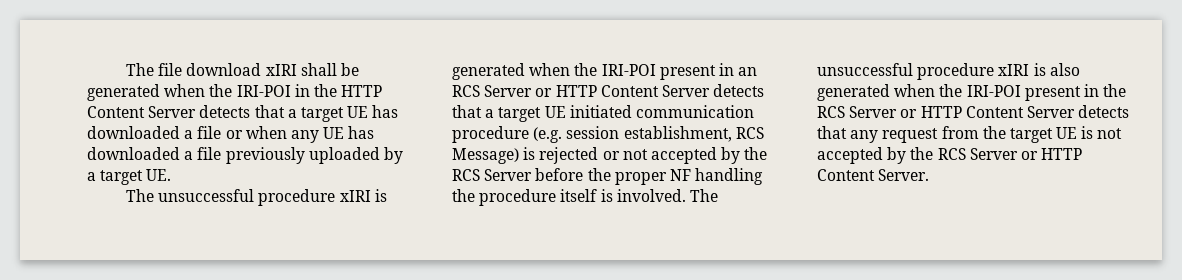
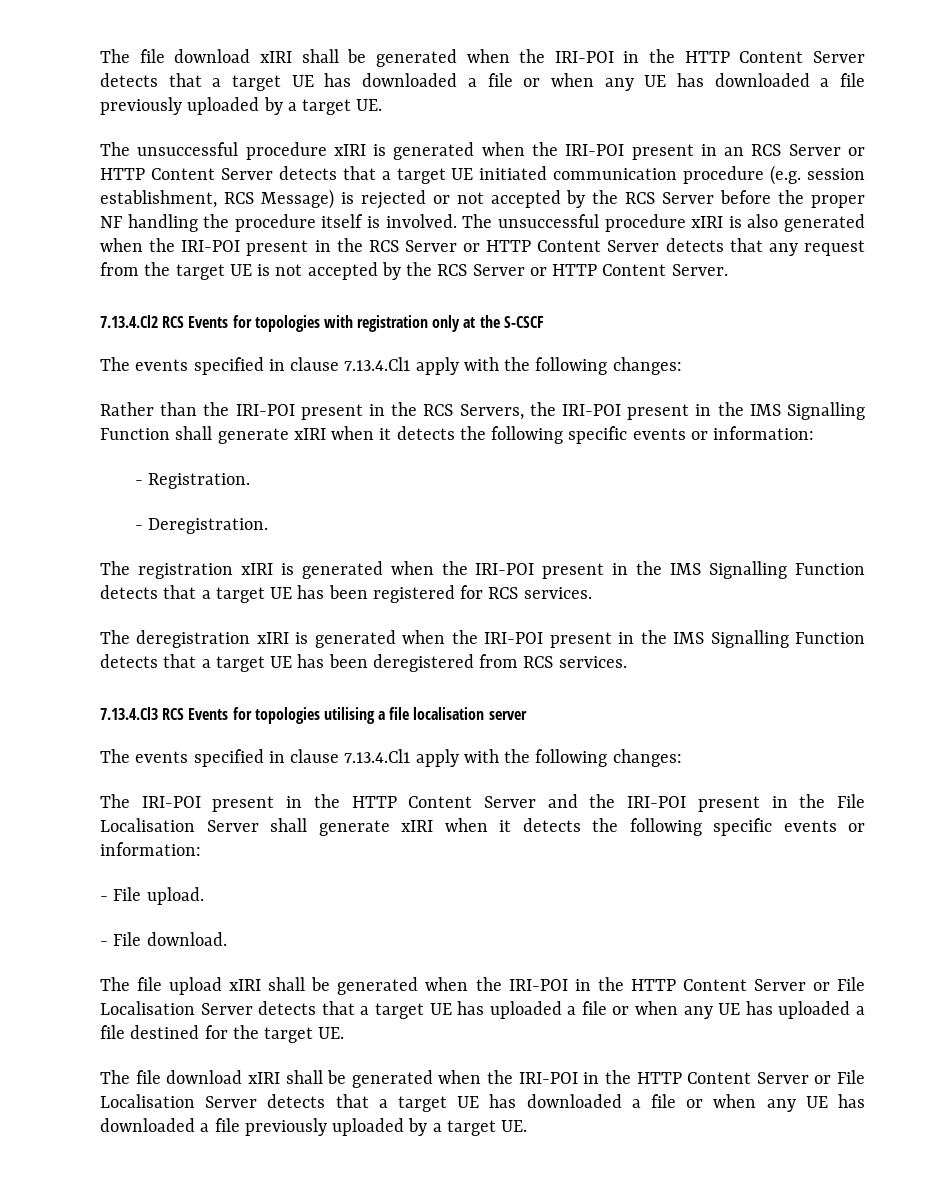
(930, 175) none -> [100,315,544,332] [100,357,682,375] [100,402,866,420] [100,426,815,444] [134,473,250,489] [134,518,268,534] [100,561,865,579] [100,585,592,603] [100,630,865,648] [100,654,627,672] [100,707,527,724] [100,749,682,767] [100,794,865,812] [100,818,865,836] [100,842,201,856] [100,887,204,905] [100,932,227,946] [100,977,865,995] [100,1001,866,1019] [100,1025,345,1043] [100,1070,865,1088] [100,1094,866,1112] [100,1118,528,1136] // 7.13.4.Cl2 RCS Events for topologies with registration only at the S-CSCF // The events specified in clause 7.13.4.Cl1 apply with the following changes: // Rather than the IRI-POI present in the RCS Servers, the IRI-POI present in the IMS Signalling Function shall generate xIRI when it detects the following specific events or information: // - Registration. // - Deregistration. // The registration xIRI is generated when the IRI-POI present in the IMS Signalling Function detects that a target UE has been registered for RCS services. // The deregistration xIRI is generated when the IRI-POI present in the IMS Signalling Function detects that a target UE has been deregistered from RCS services. // 7.13.4.Cl3 RCS Events for topologies utilising a file localisation server // The events specified in clause 7.13.4.Cl1 apply with the following changes: // The IRI-POI present in the HTTP Content Server and the IRI-POI present in the File Localisation Server shall generate xIRI when it detects the following specific events or information: // - File upload. // - File download. // The file upload xIRI shall be generated when the IRI-POI in the HTTP Content Server or File Localisation Server detects that a target UE has uploaded a file or when any UE has uploaded a file destined for the target UE. // The file download xIRI shall be generated when the IRI-POI in the HTTP Content Server or File Localisation Server detects that a target UE has downloaded a file or when any UE has downloaded a file previously uploaded by a target UE.

